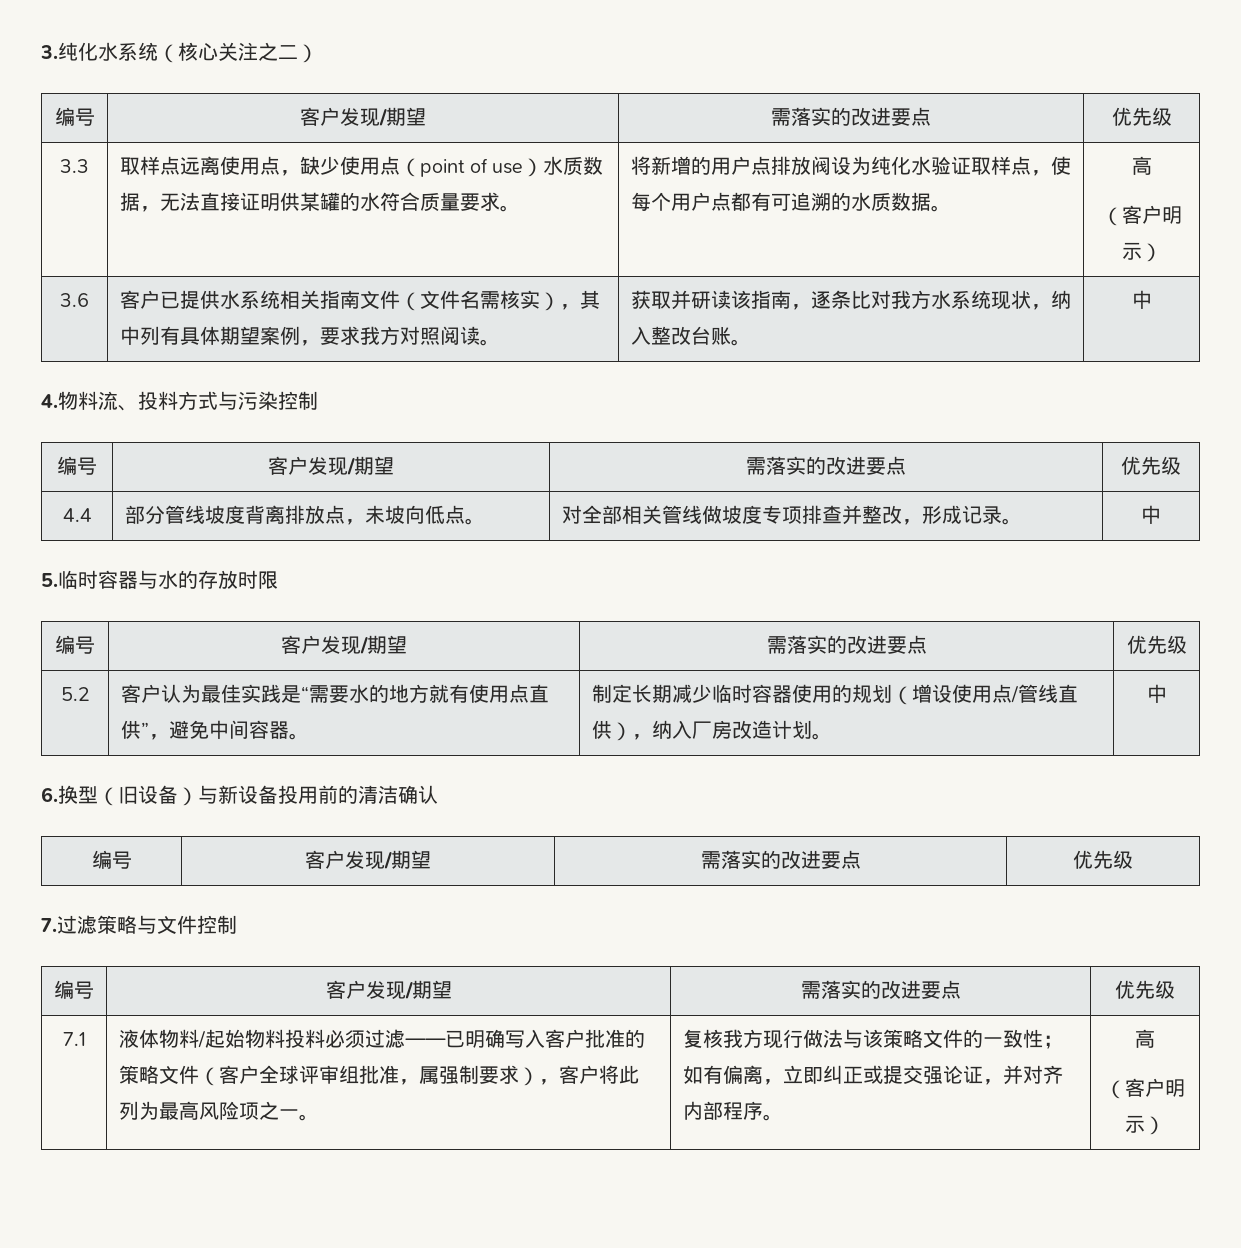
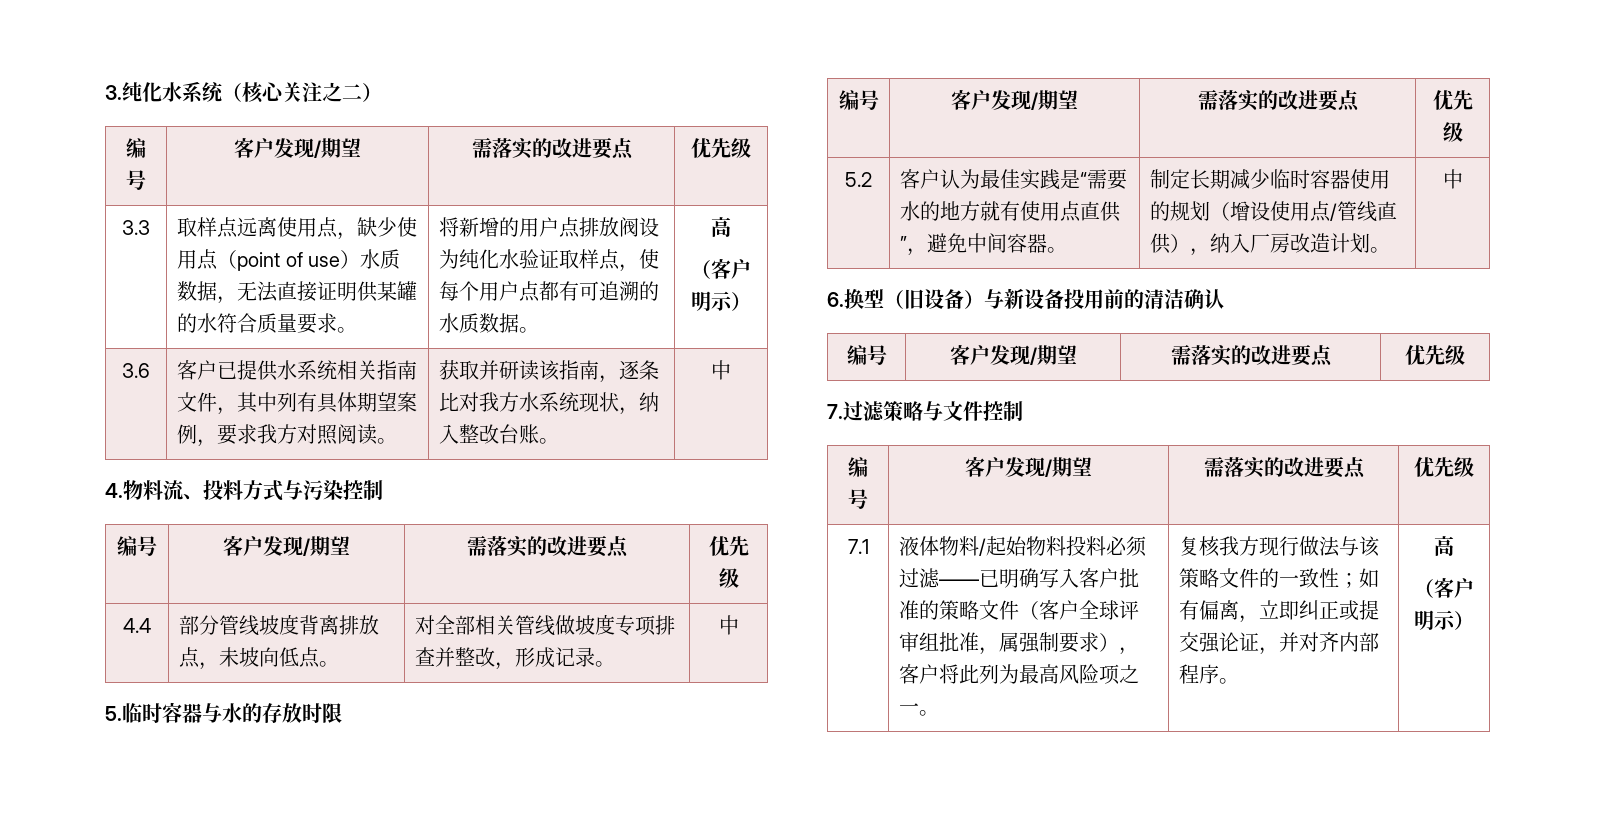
[399,290,560,311] （文件名需核实） -> (218, 402) none

